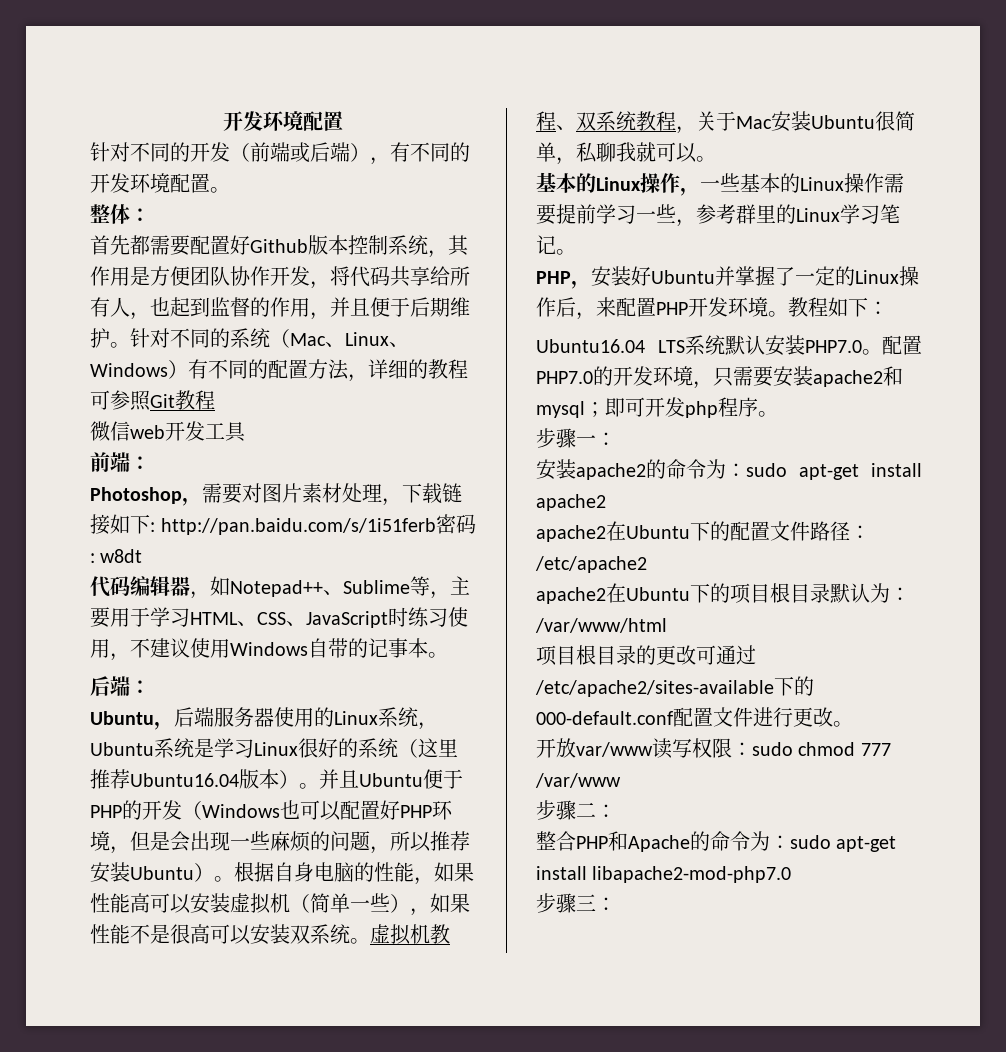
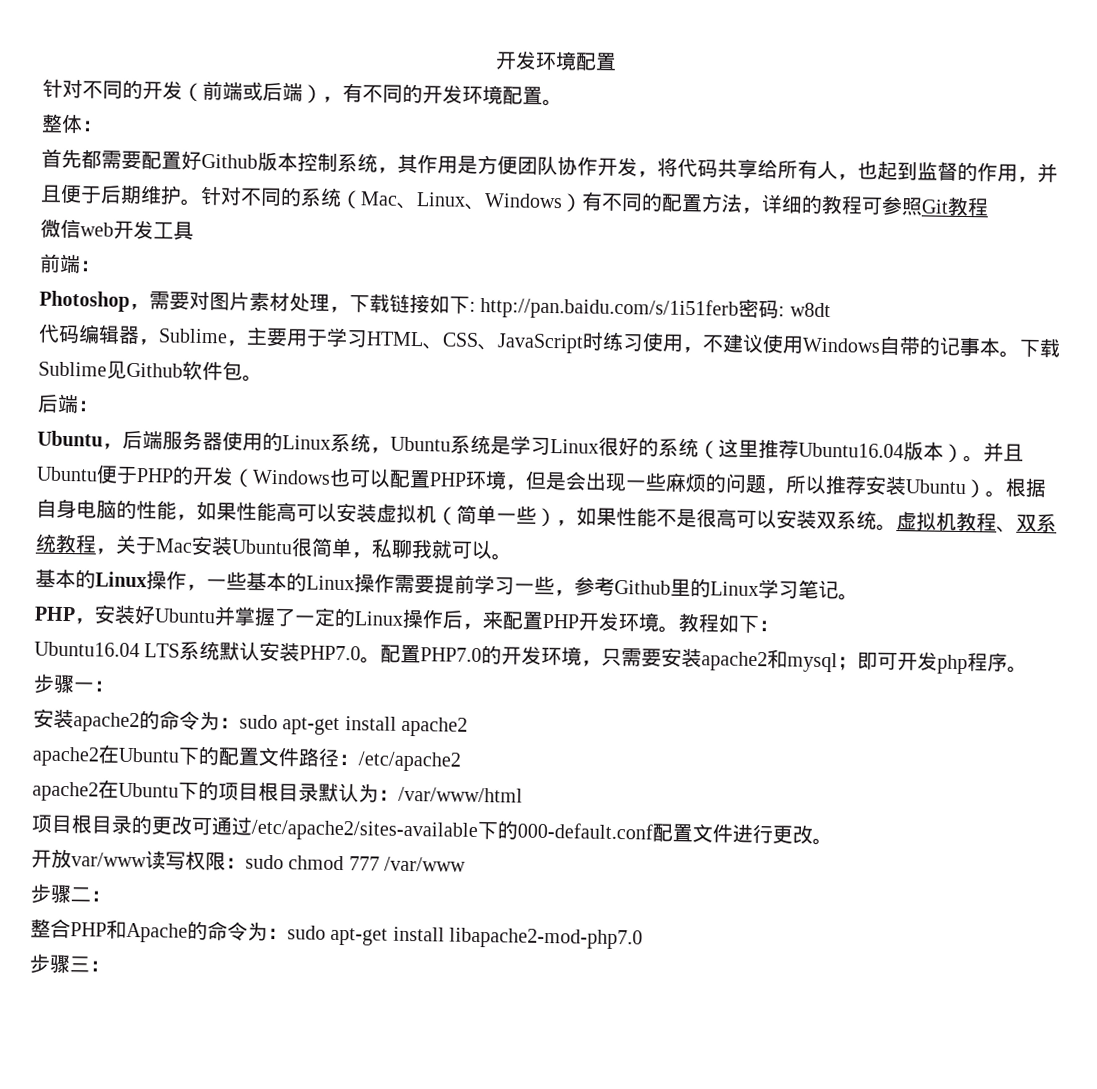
[210,576,430,597] 如Notepad++、Sublime等 -> [158,328,228,344] Sublime
(448, 655) none -> [1019,338,1061,358] [38,360,263,382] 下载Sublime见Github软件包。
[380,800,400,820] 好 -> (431, 479) none
[736,204,756,224] 群 -> [614,579,671,595] Github

